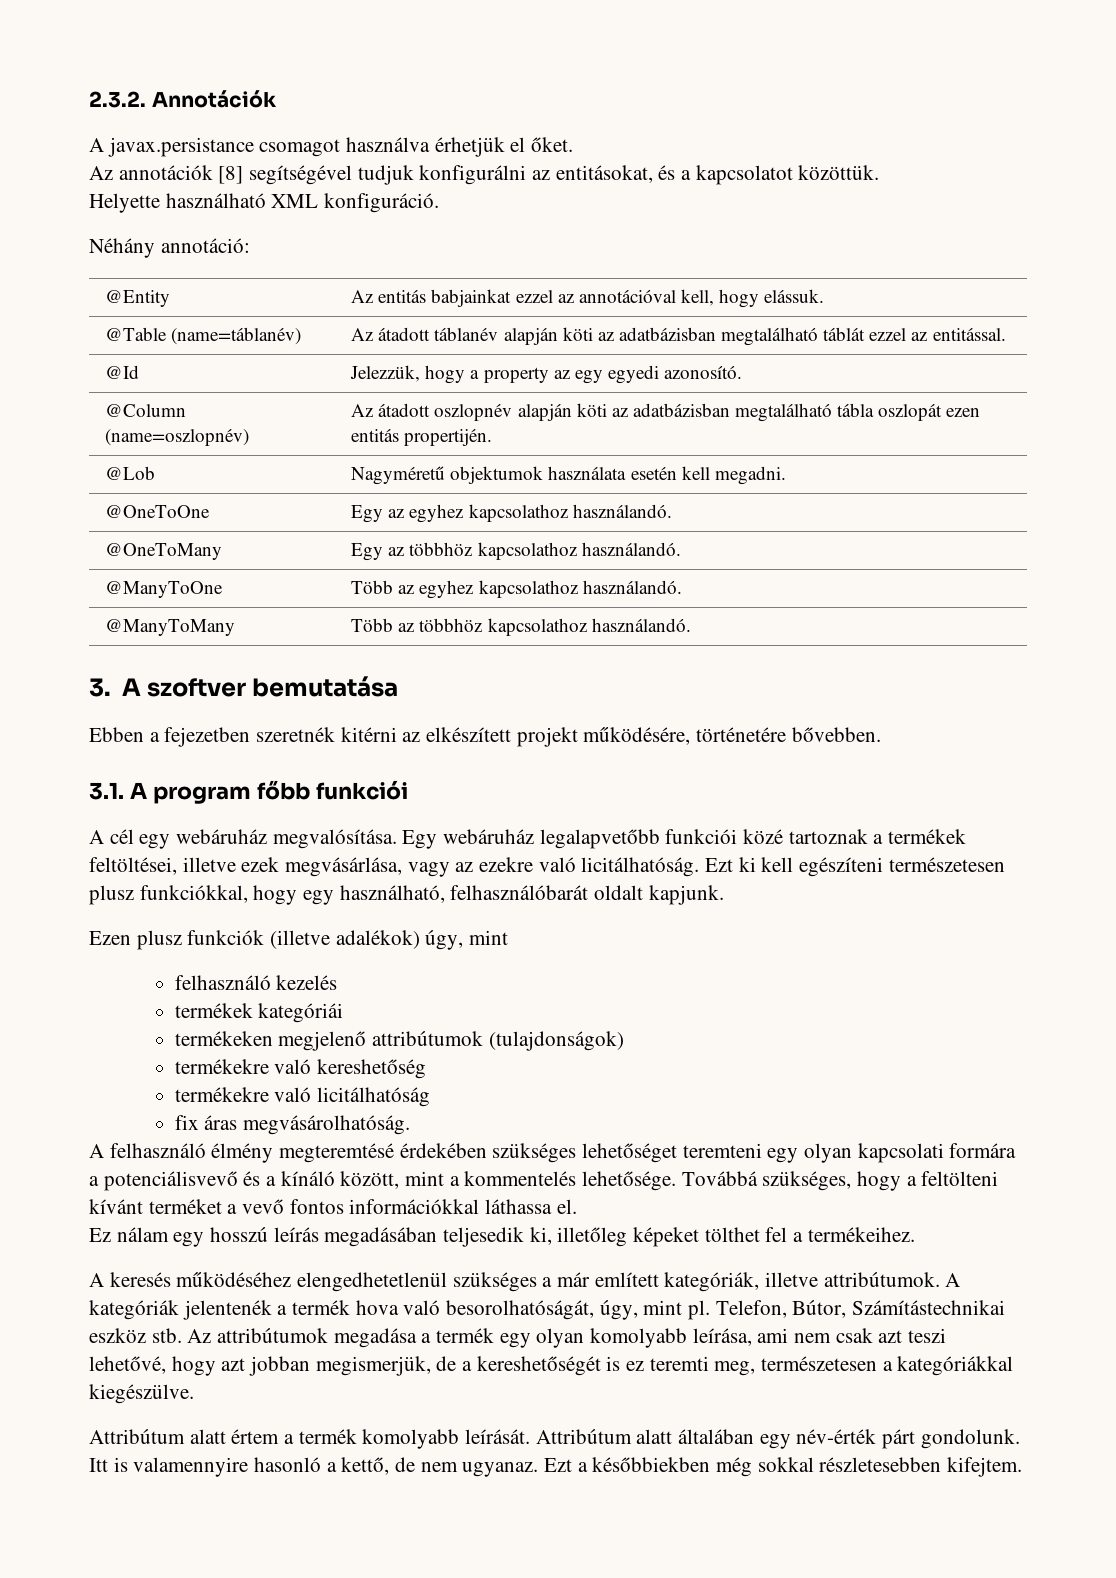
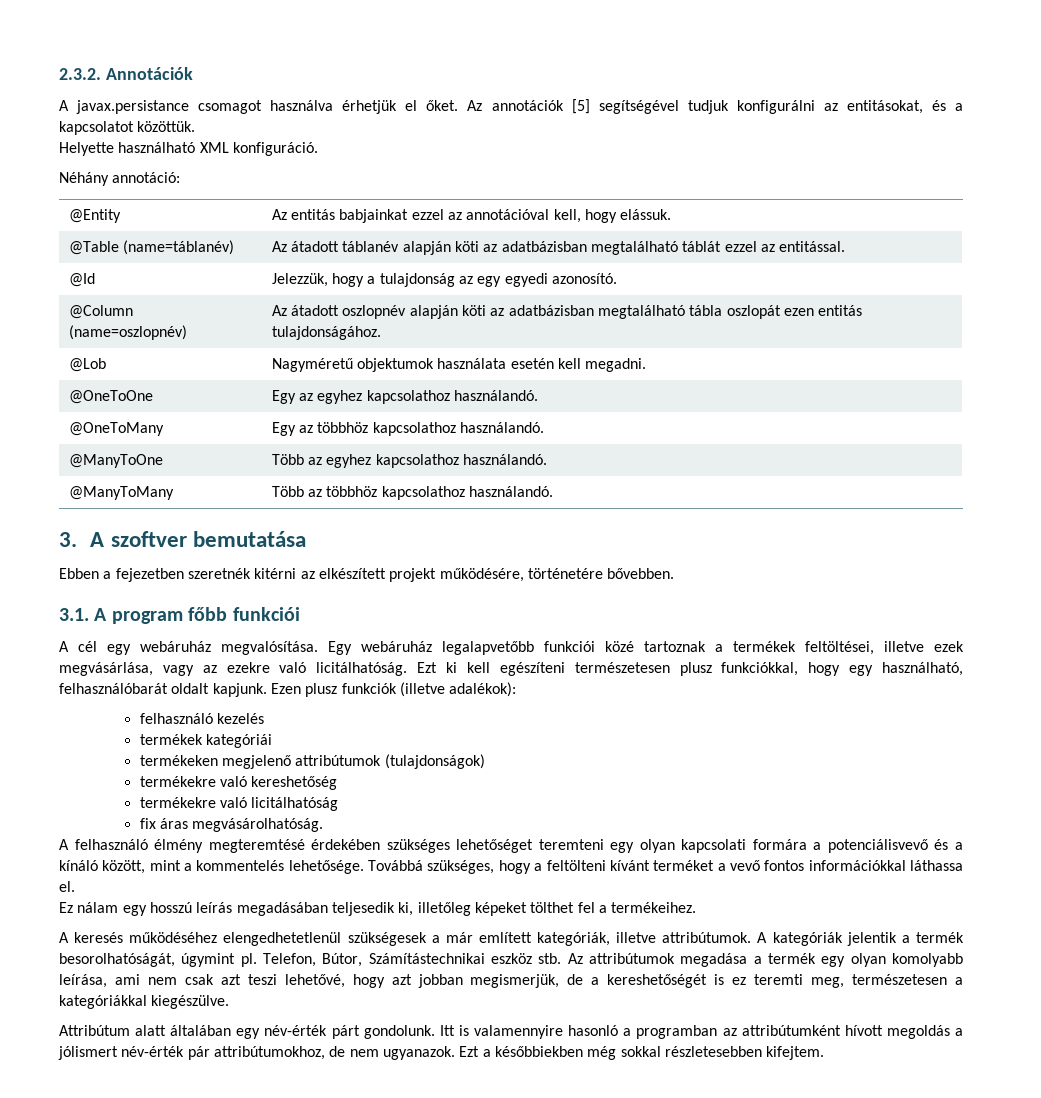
(574, 144) // -> (459, 105) none
[218,166,244,184] [8] -> [571,99,590,114] [5]
[483,367,549,383] property -> [379,273,455,287] tulajdonság
[404,429,493,446] propertijén. -> [271,326,381,340] tulajdonságához.
(724, 895) // -> (267, 690) none
[335,930,509,950] adalékok) úgy, mint -> [449,682,517,697] adalékok):
[452,1272,537,1292] szükséges -> [347,932,427,946] szükségesek
[182,1300,683,1320] jelentenék a termék hova való besorolhatóságát, úgy, mint -> [846,932,964,946] [59,953,236,967] jelentik a termék besorolhatóságát, úgymint
[231,1429,673,1449] értem a termék komolyabb leírását. Attribútum alatt -> (167, 1030) none
[341,1457,390,1475] kettő, -> [636,1025,964,1039] [58,1046,325,1060] programban az attribútumként hívott megoldás a jólismert név-érték pár attribútumokhoz,
[462,1462,539,1477] ugyanaz. -> [382,1046,455,1060] ugyanazok.

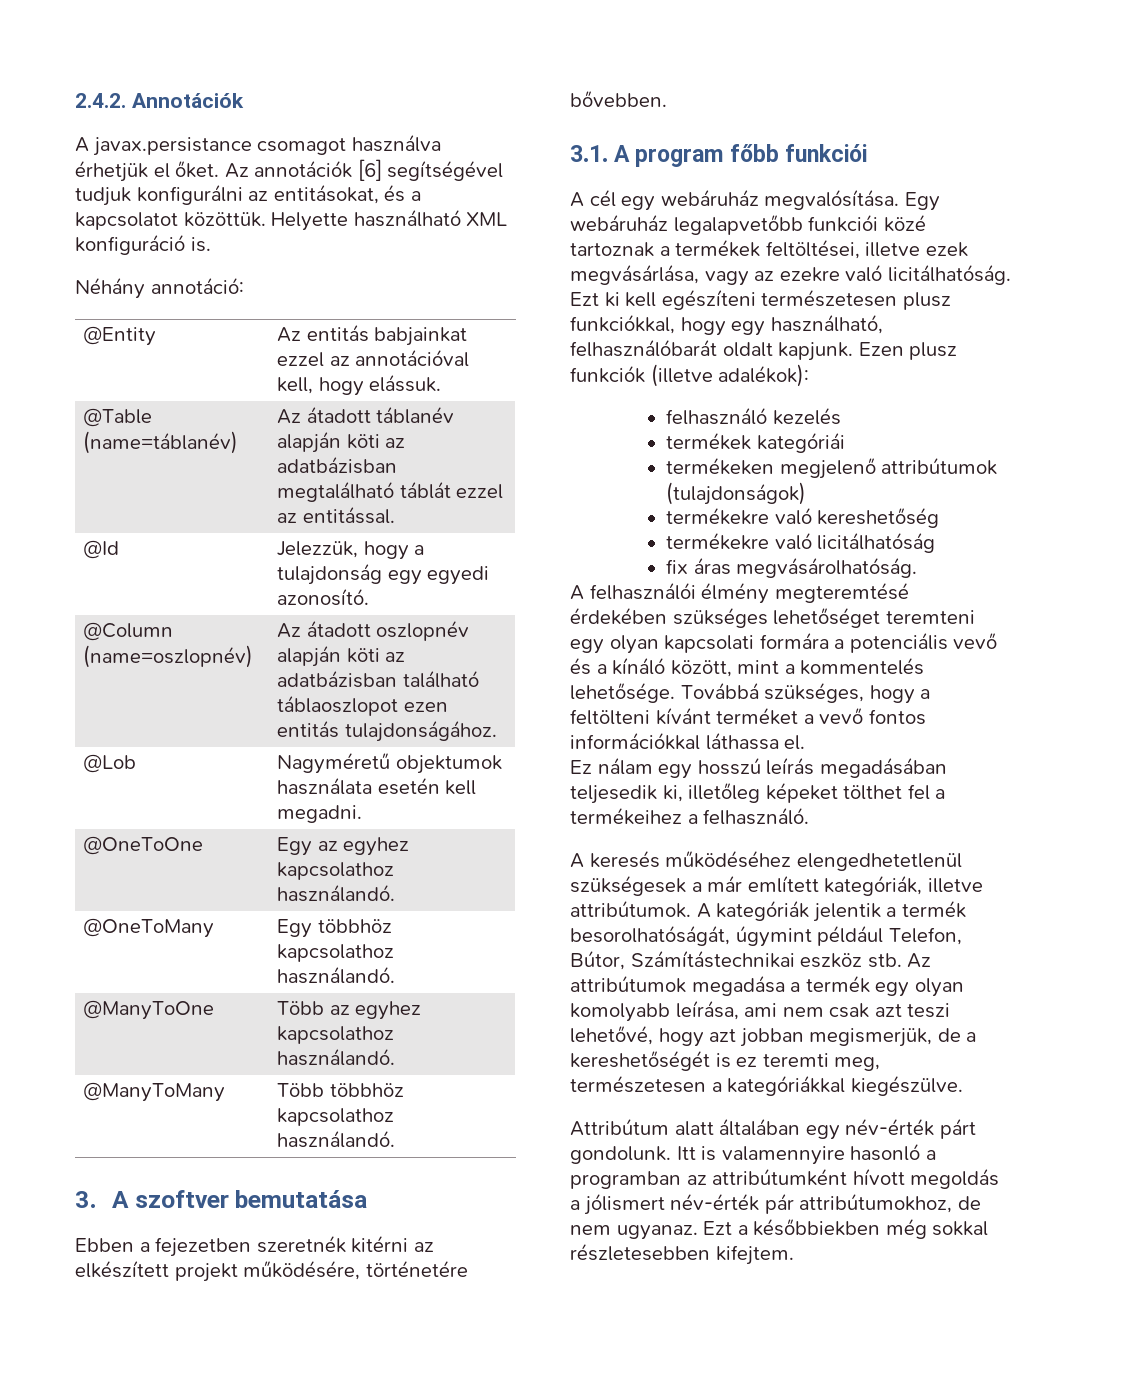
[59,68,101,80] 2.3.2. -> [75,93,126,108] 2.4.2.
[571,99,590,114] [5] -> [357,159,382,181] [6]
(196, 126) // -> (266, 219) none
[232,142,318,156] konfiguráció. -> [75,234,211,255] konfiguráció is.
[458,276,473,284] az -> (383, 574) none
[597,305,781,319] megtalálható tábla oszlopát -> [402,670,479,688] [277,695,399,716] található táblaoszlopot
[298,425,313,433] az -> (313, 928) none
[307,489,322,497] az -> (325, 1090) none
[74,839,148,850] felhasználó -> [589,582,696,600] felhasználói
[827,839,928,853] potenciálisvevő -> [849,632,998,653] potenciális vevő
[611,902,697,913] termékeihez. -> [570,807,810,825] termékeihez a felhasználó.
[240,953,257,967] pl. -> [817,925,884,946] például
[382,1046,455,1060] ugyanazok. -> [616,1225,698,1240] ugyanaz.

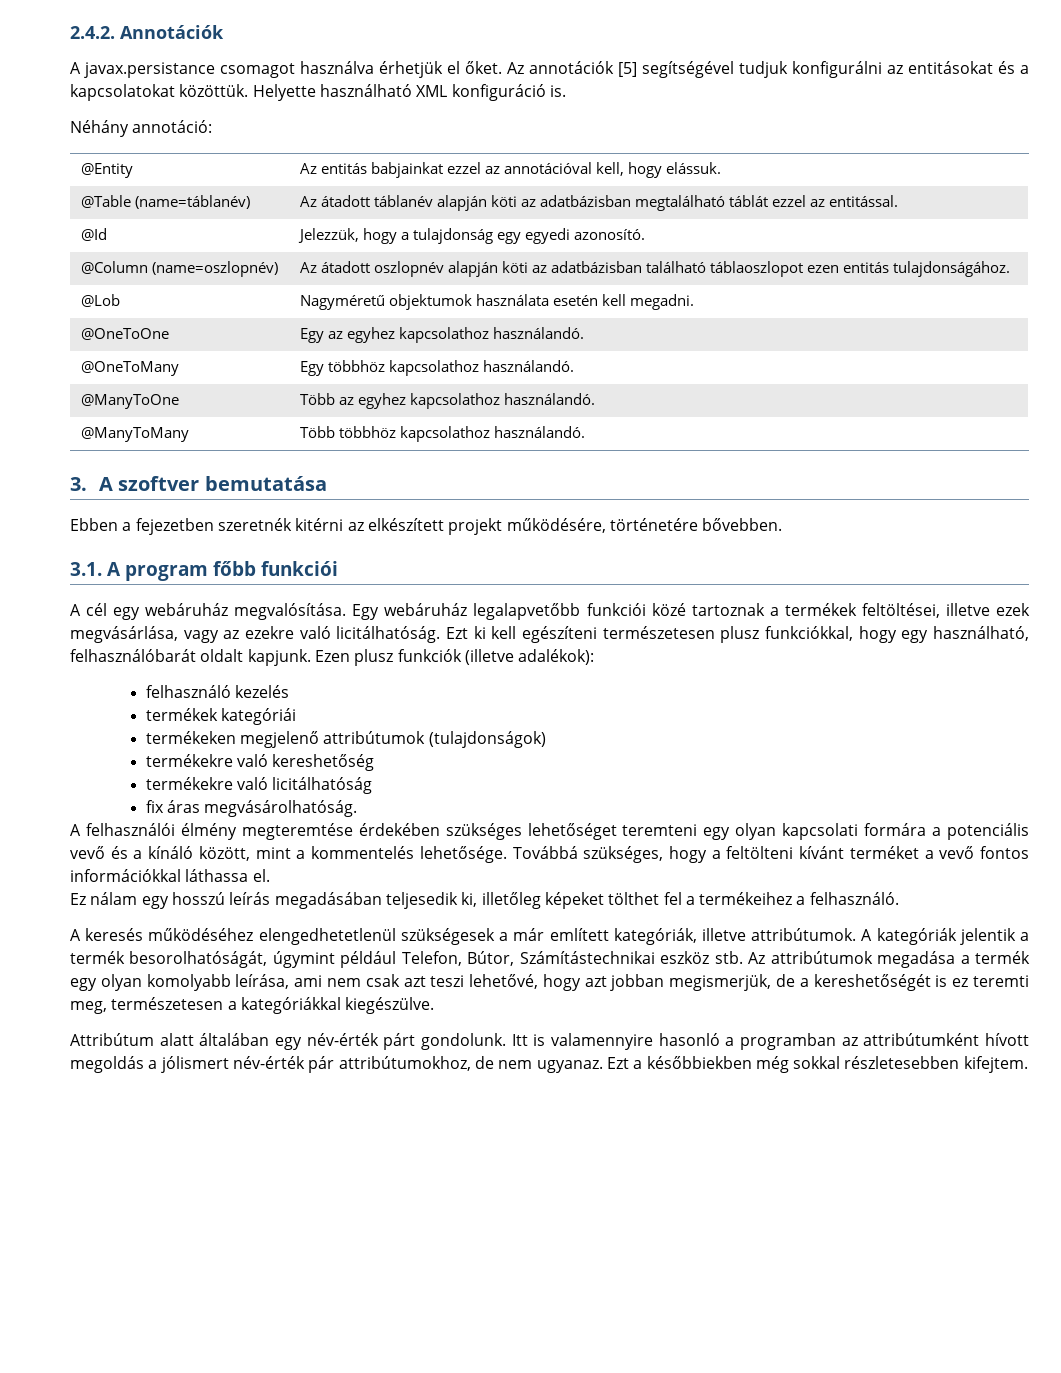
[357,159,382,181] [6] -> [618,62,637,77] [5]
[273,184,421,204] [75,212,178,230] entitásokat, és a kapcsolatot -> [908,61,1029,74] [70,84,175,101] entitásokat és a kapcsolatokat
[774,582,909,603] megteremtésé -> [241,823,353,840] megteremtése

